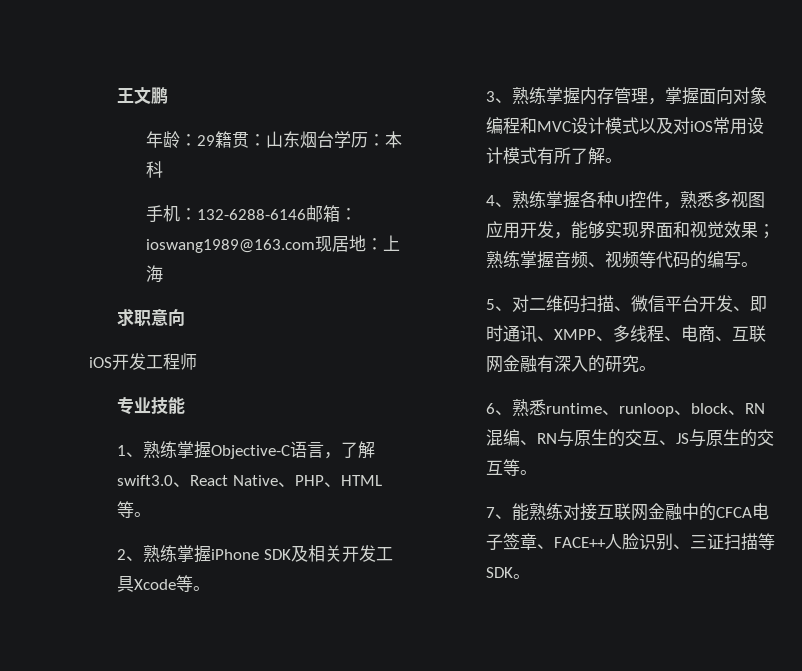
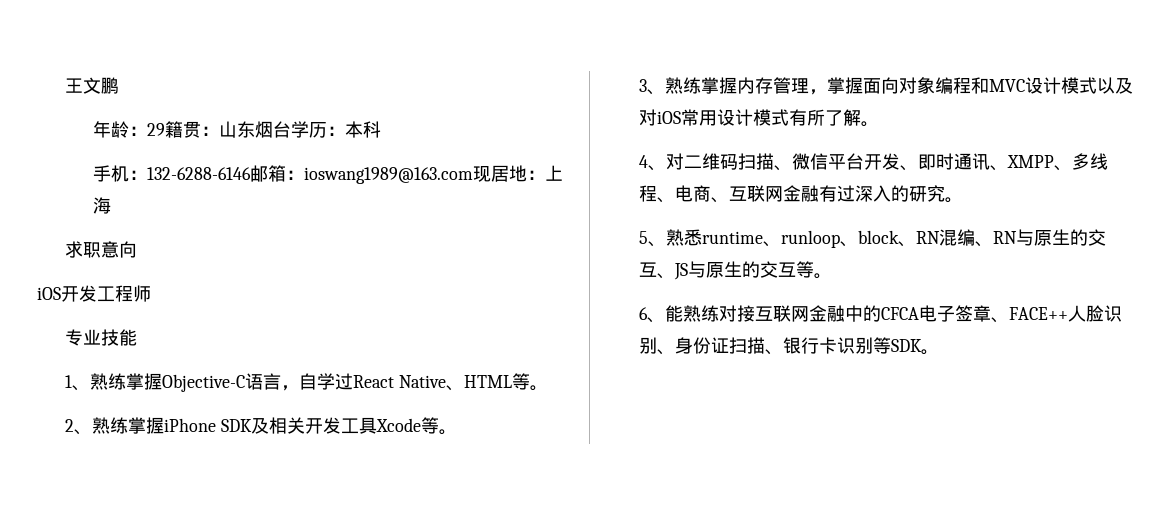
[341,441,376,459] [117,475,191,487] 了解swift3.0、 -> [298,373,353,390] 自学过
[294,475,341,487] PHP、 -> (464, 388) none
[512,191,766,209] [486,221,776,239] [486,251,759,269] [486,299,513,311] 熟练掌握各种UI控件，熟悉多视图应用开发，能够实现界面和视觉效果；熟练掌握音频、视频等代码的编写。 // 5、 -> (666, 168) none
(555, 364) none -> [836,185,855,202] 过
[486,403,496,414] 6 -> [638,231,648,244] 5
[486,507,496,518] 7 -> [638,307,648,320] 6
[690,533,759,551] 三证扫描 -> [674,337,873,355] 身份证扫描、银行卡识别

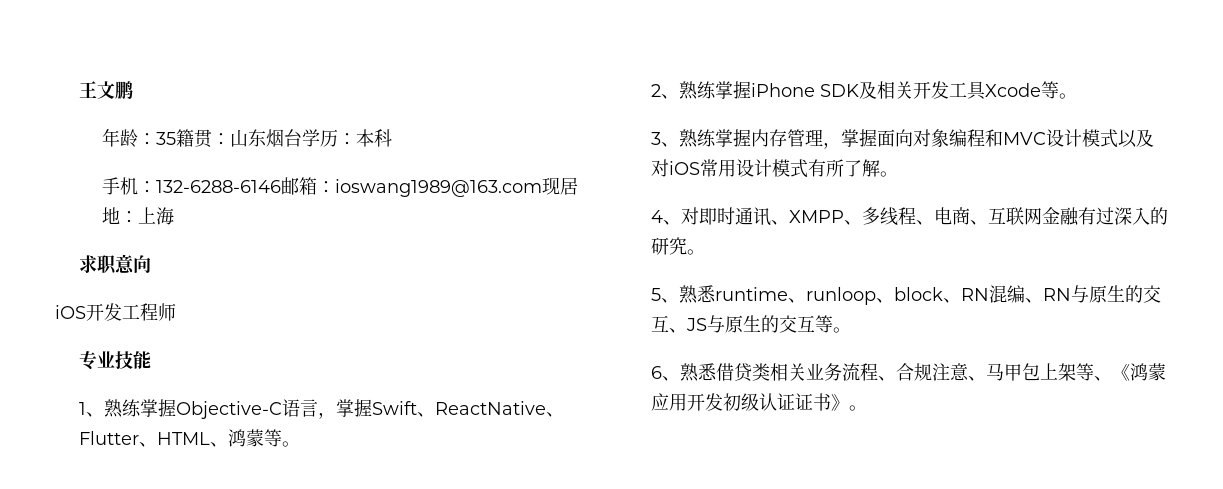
[146,123,165,136] 29 -> [156,132,177,145] 35
[298,373,512,391] 自学过React Native、HTML -> [335,399,564,417] [78,429,264,447] 掌握Swift、ReactNative、Flutter、HTML、鸿蒙
[683,153,918,171] 二维码扫描、微信平台开发、 -> (699, 216) none
[664,305,1122,323] [638,337,922,355] 能熟练对接互联网金融中的CFCA电子签章、FACE++人脸识别、身份证扫描、银行卡识别等SDK -> [679,363,1166,382] [650,393,849,411] 熟悉借贷类相关业务流程、合规注意、马甲包上架等、《鸿蒙应用开发初级认证证书》

